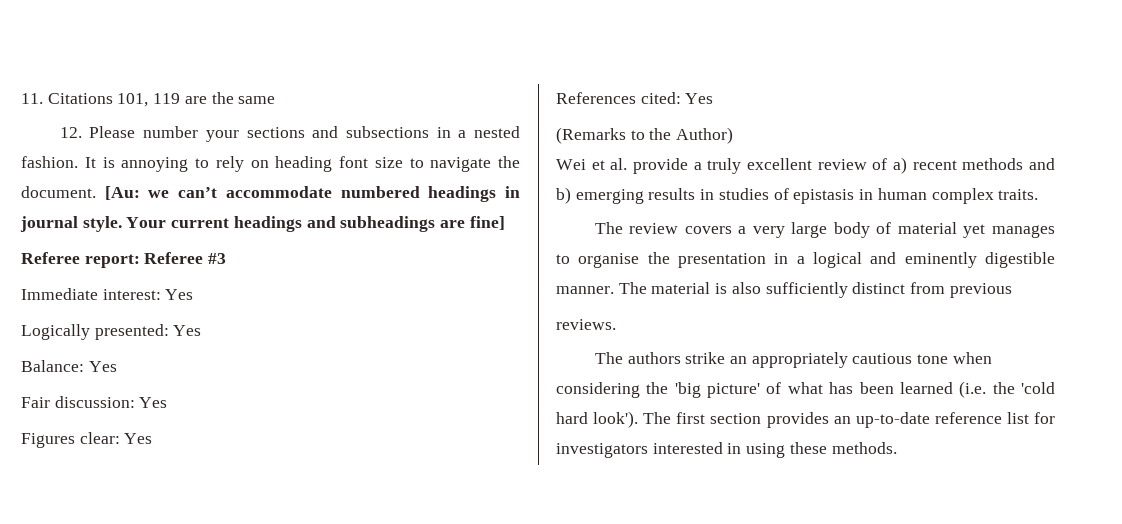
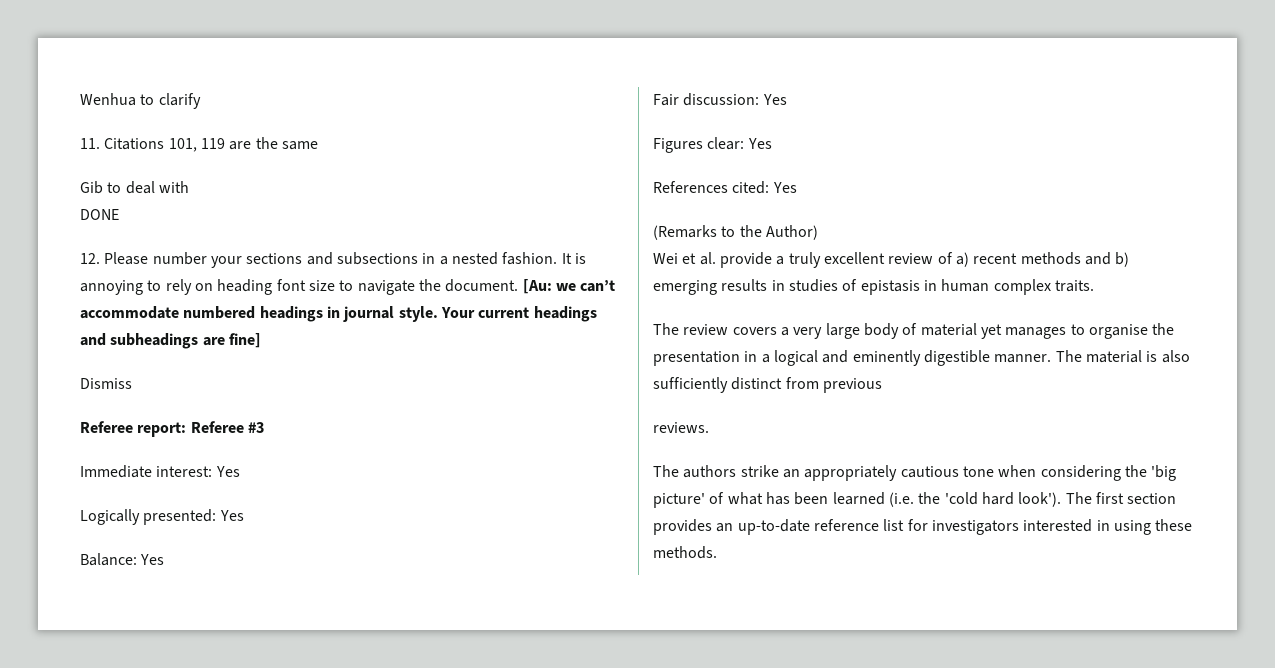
(21, 98) none -> [80,93,201,109] Wenhua to clarify //
(276, 100) none -> [80,181,189,194] [80,209,119,220] // Gib to deal with // DONE
(505, 223) none -> [80,378,132,389] // Dismiss

